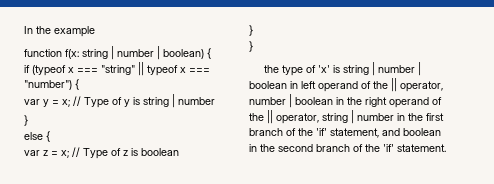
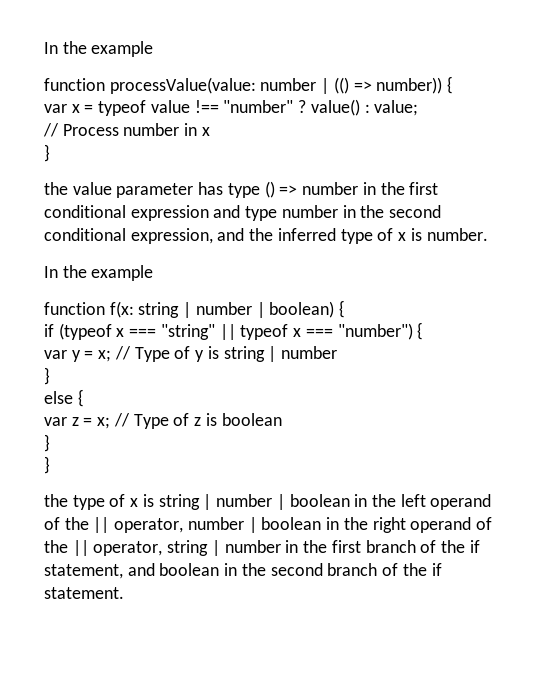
[24,26,95,37] In the example -> [44,41,154,57] [44,76,454,94] [44,99,419,116] [43,123,210,137] [44,144,50,162] [44,181,439,198] [44,205,442,221] [44,228,488,244] [44,265,154,281] In the example // function processValue(value: number | (() => number)) { // var x = typeof value !== "number" ? value() : value; // // Process number in x // } // the value parameter has type () => number in the first conditional expression and type number in the second conditional expression, and the inferred type of x is number. // In the example
[317,65,330,73] 'x' -> [130,498,139,507] x
(298, 85) none -> [371,494,396,507] the
[316,128,327,136] 'if' -> [469,540,480,553] if
[383,144,394,152] 'if' -> [431,563,442,576] if

